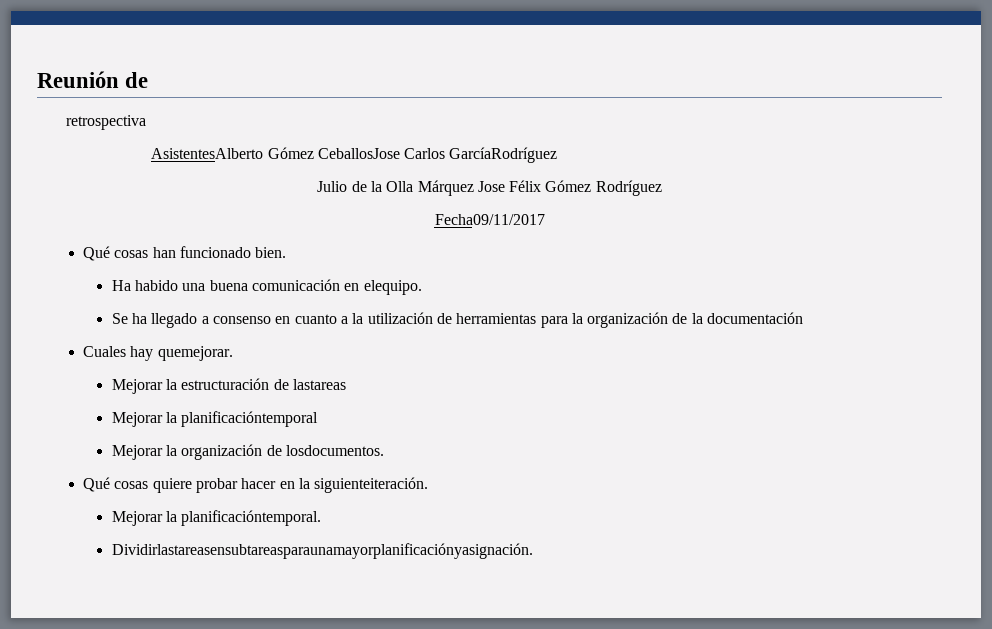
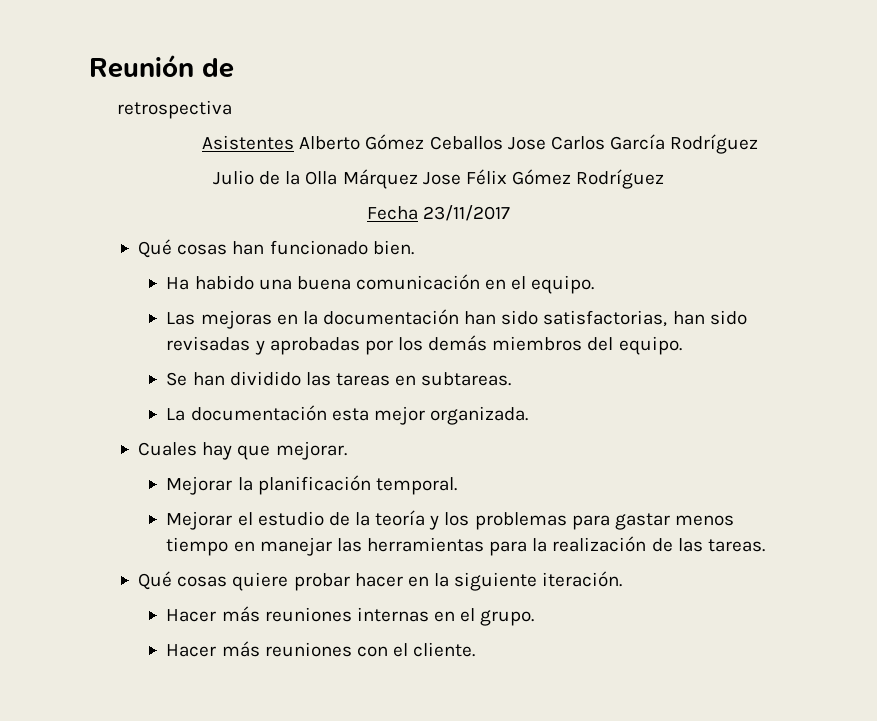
[151,147,558,163] AsistentesAlberto Gómez CeballosJose Carlos GarcíaRodríguez -> [202,134,759,154] Asistentes Alberto Gómez Ceballos Jose Carlos García Rodríguez
[434,214,545,225] Fecha09/11/2017 -> [366,205,511,221] Fecha 23/11/2017
[363,280,422,295] [111,312,804,328] [83,346,233,361] [111,378,346,394] [111,411,319,427] [111,444,384,460] elequipo. // Se ha llegado a consenso en cuanto a la utilización de herramientas para la organización de la documentación // Cuales hay quemejorar. // Mejorar la estructuración de lastareas // Mejorar la planificacióntemporal // Mejorar la organización de losdocumentos. -> [511,275,595,294] [166,309,747,329] [166,335,682,355] [166,371,512,386] [166,405,528,425] [138,441,347,460] [166,475,457,495] [166,510,734,530] [166,536,765,556] el equipo. // Las mejoras en la documentación han sido satisfactorias, han sido revisadas y aprobadas por los demás miembros del equipo. // Se han dividido las tareas en subtareas. // La documentación esta mejor organizada. // Cuales hay que mejorar. // Mejorar la planificación temporal. // Mejorar el estudio de la teoría y los problemas para gastar menos tiempo en manejar las herramientas para la realización de las tareas.
[314,477,429,493] [111,510,322,526] [111,543,533,559] siguienteiteración. // Mejorar la planificacióntemporal. // Dividirlastareasensubtareasparaunamayorplanificaciónyasignación. -> [454,571,623,591] [166,606,535,626] [166,641,476,657] siguiente iteración. // Hacer más reuniones internas en el grupo. // Hacer más reuniones con el cliente.

